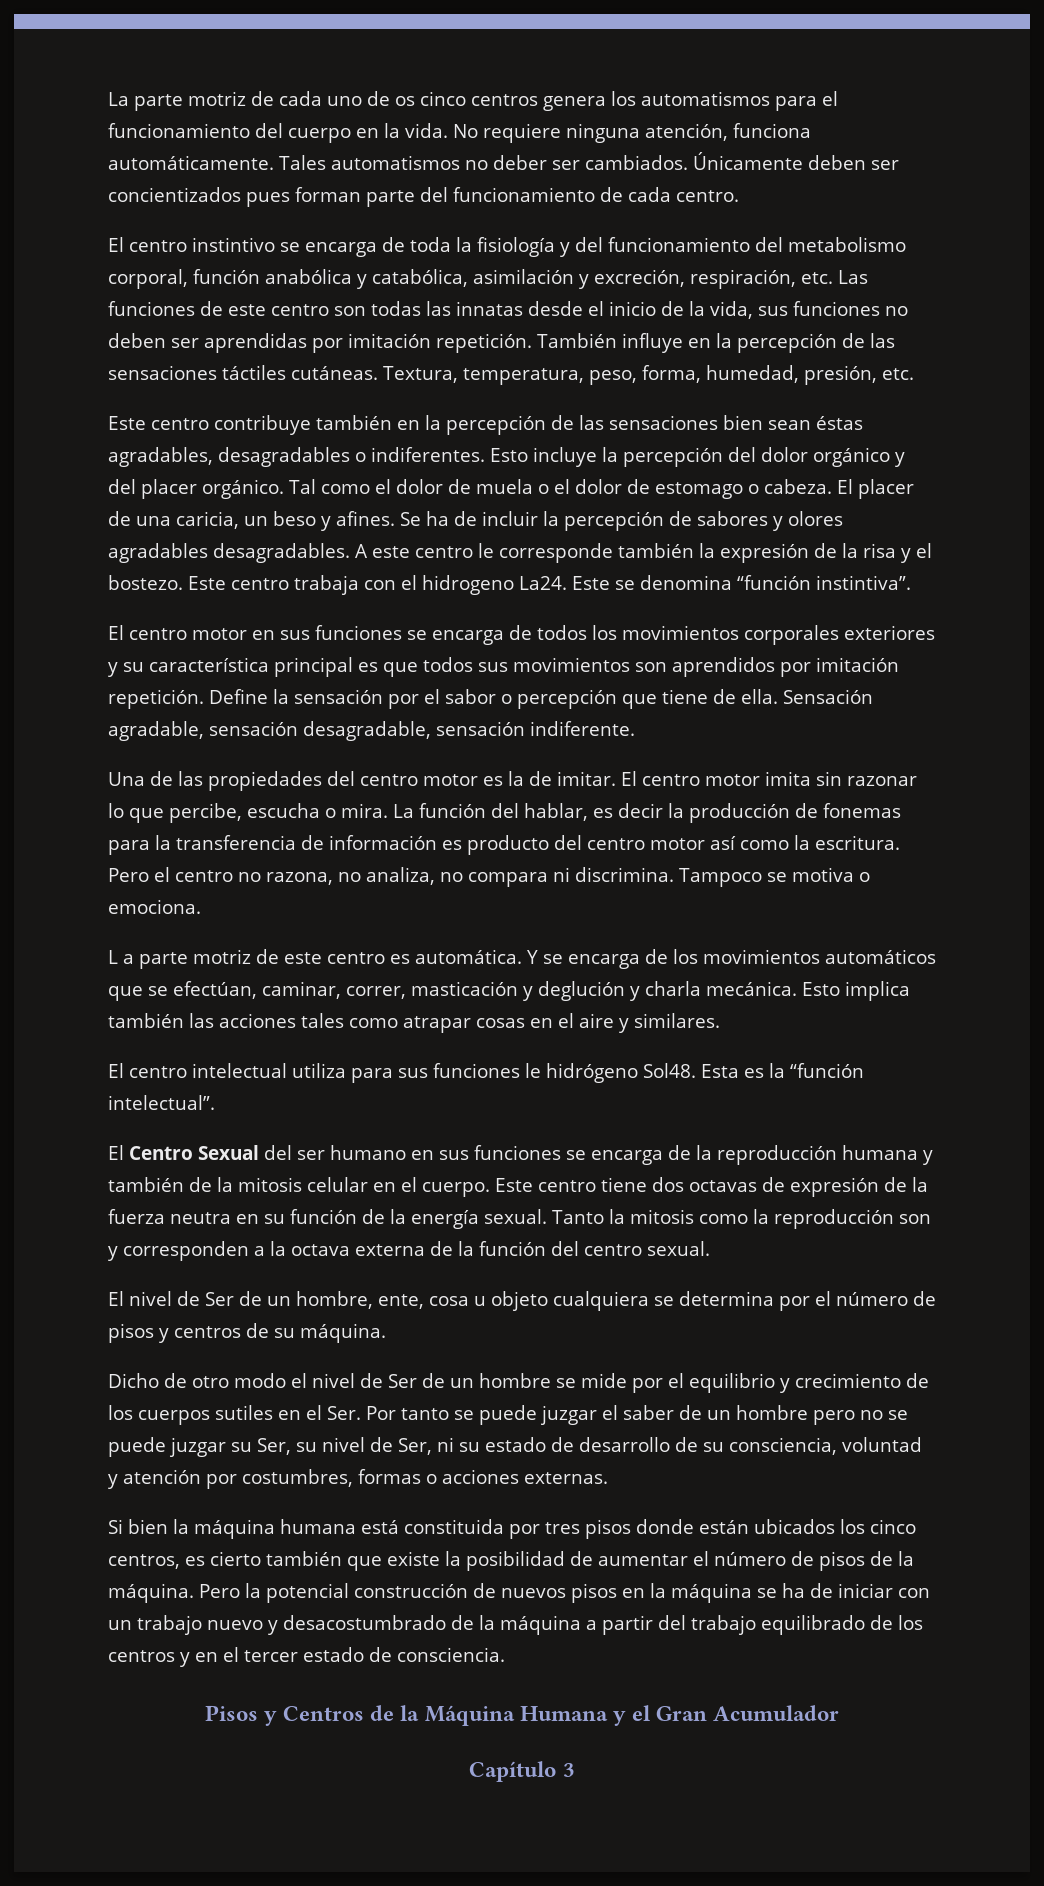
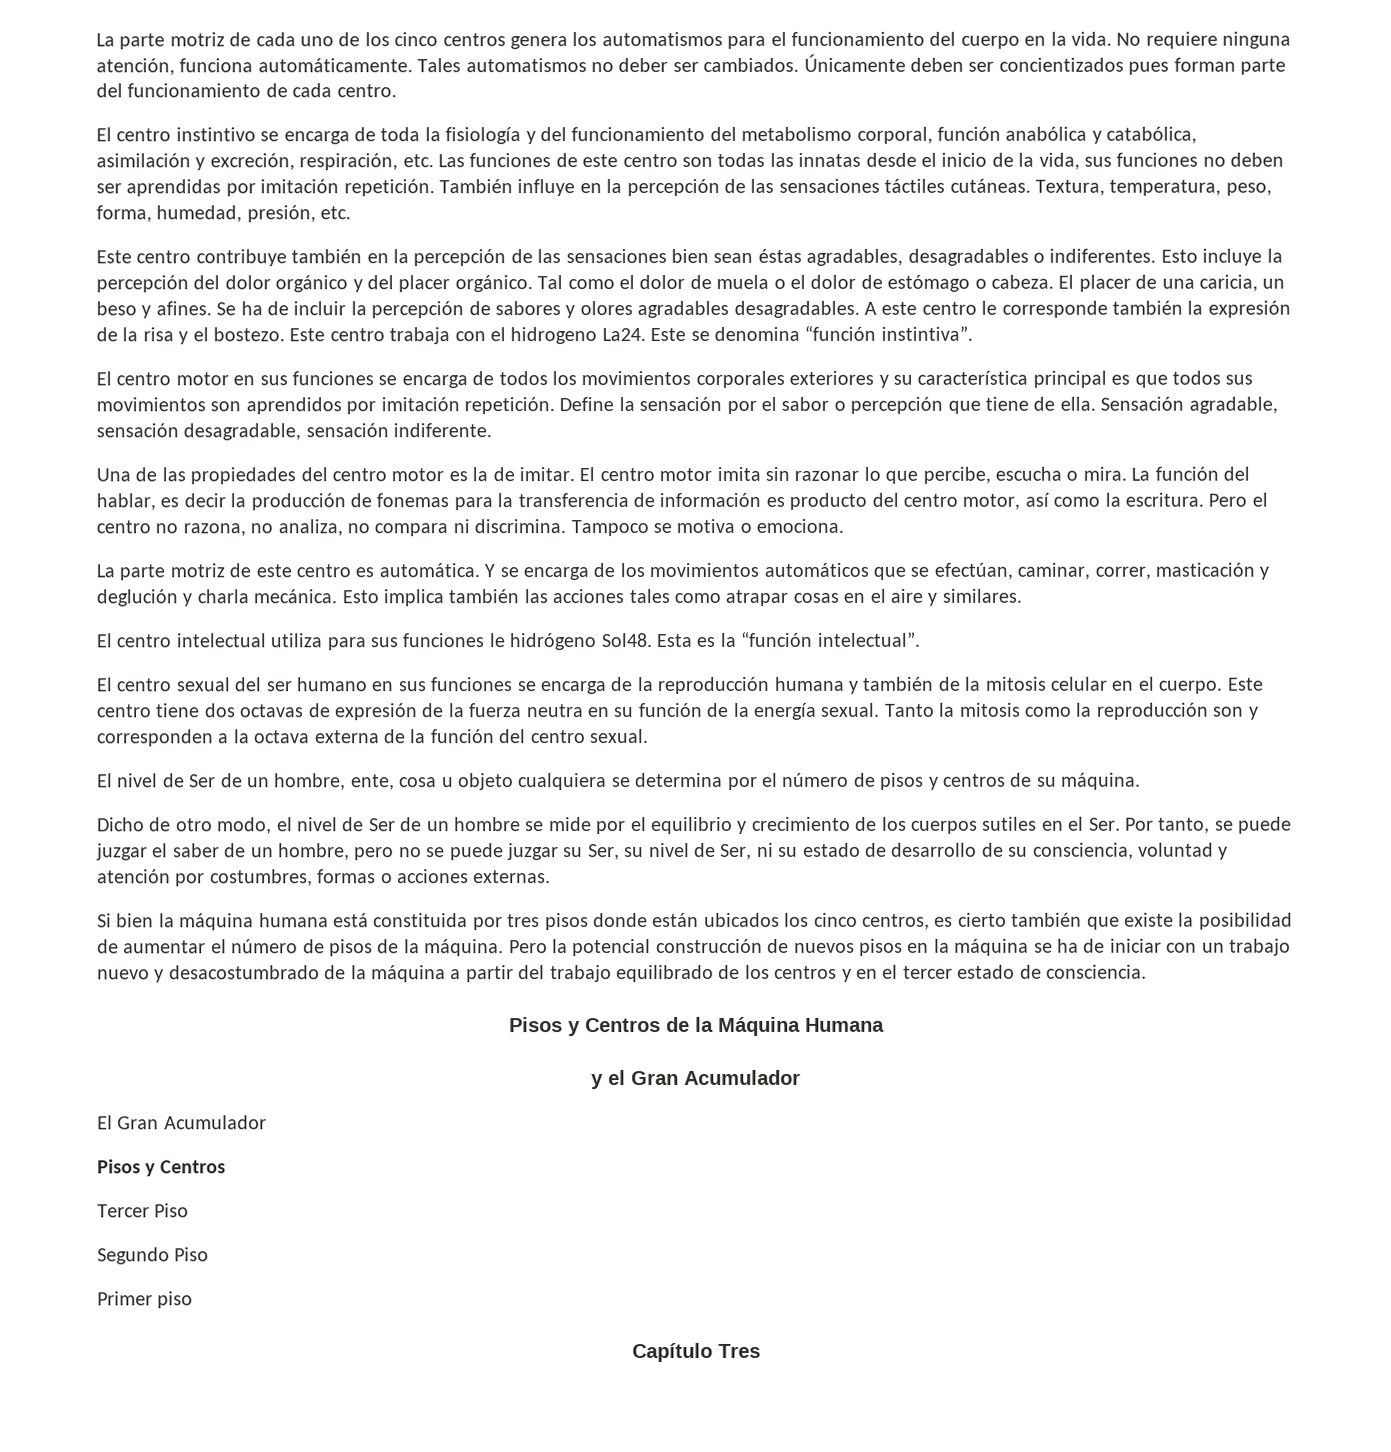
[395,96,415,106] os -> [364,32,390,47] los
[654,482,743,499] estomago -> [887,274,971,292] estómago
[650,838,705,850] motor -> [962,493,1021,510] motor,
[108,950,134,964] L a -> [96,564,115,578] La
[129,1145,259,1160] Centro Sexual -> [116,677,230,692] centro sexual
[234,1373,286,1388] modo -> [217,817,273,835] modo,
[401,1408,449,1420] tanto -> [1158,817,1211,834] tanto,
[736,1405,808,1420] hombre -> [278,843,350,861] hombre,
(608, 1713) none -> (885, 1024) //
(839, 1713) none -> [97,1115,267,1130] [97,1159,226,1177] [97,1203,190,1218] [97,1247,210,1265] [97,1291,194,1309] // El Gran Acumulador // Pisos y Centros // Tercer Piso // Segundo Piso // Primer piso
[562,1763,575,1777] 3 -> [717,1343,761,1358] Tres

